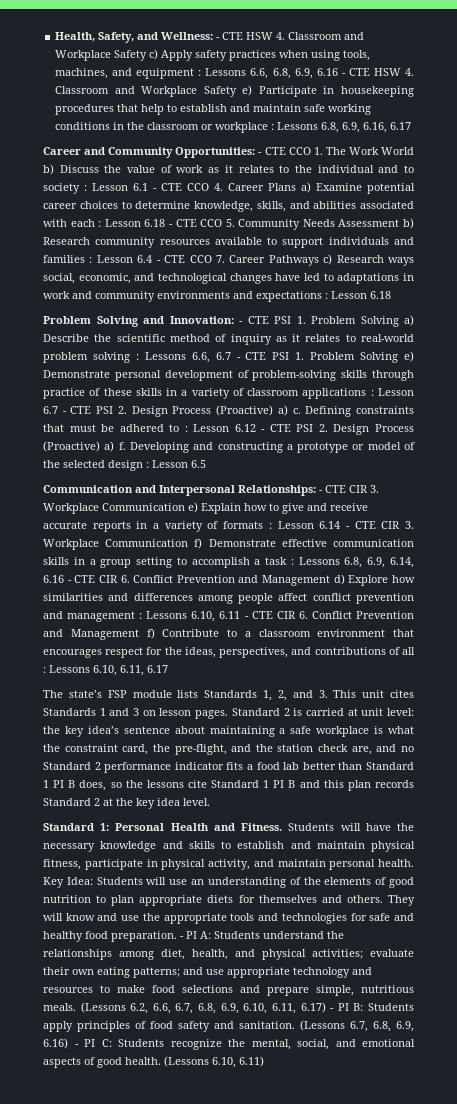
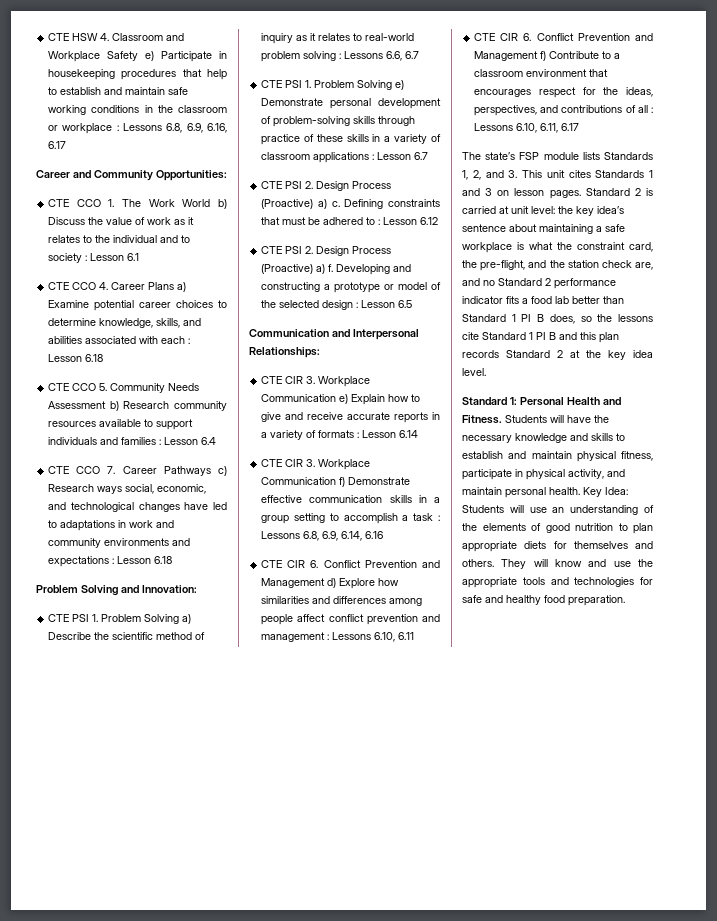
[55,32,365,43] [55,49,371,61] [55,68,346,79] Health, Safety, and Wellness: - CTE HSW 4. Classroom and Workplace Safety c) Apply safety practices when using tools, machines, and equipment : Lessons 6.6, 6.8, 6.9, 6.16 - -> (48, 37) none
[258,152,263,155] - -> (227, 175) //
[153,188,157,191] - -> (140, 257) //
[168,224,173,227] - -> (104, 358) //
[156,260,161,263] - -> (217, 441) //
[239,321,243,324] - -> (197, 589) //
[236,357,241,360] - -> (420, 55) //
[62,411,67,414] - -> (429, 156) //
[261,429,266,432] - -> (439, 221) //
[319,490,323,493] - -> (320, 352) //
[345,526,350,529] - -> (419, 434) //
[67,580,72,583] - -> (384, 535) //
[244,616,249,619] - -> (415, 636) //
[180,931,344,939] [43,949,414,960] [43,967,372,978] [43,985,414,996] [43,1002,415,1014] [43,1020,414,1032] [43,1038,415,1050] [43,1056,264,1068] - PI A: Students understand the relationships among diet, health, and physical activities; evaluate their own eating patterns; and use appropriate technology and resources to make food selections and prepare simple, nutritious meals. (Lessons 6.2, 6.6, 6.7, 6.8, 6.9, 6.10, 6.11, 6.17) - PI B: Students apply principles of food safety and sanitation. (Lessons 6.7, 6.8, 6.9, 6.16) - PI C: Students recognize the mental, social, and emotional aspects of good health. (Lessons 6.10, 6.11) -> (625, 600) none

